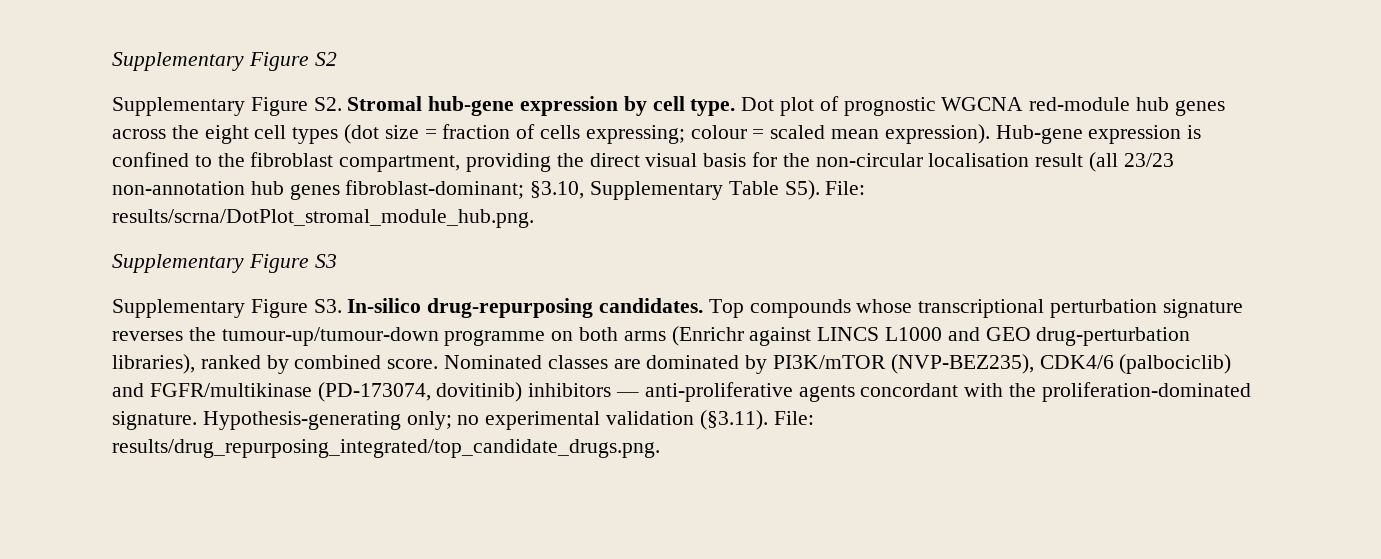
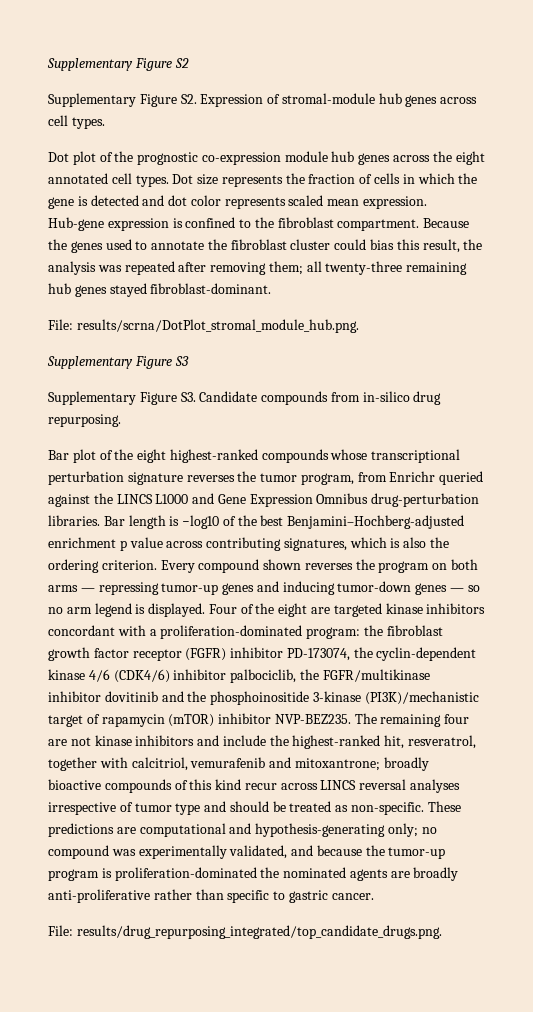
[347,96,1131,116] Stromal hub-gene expression by cell type. Dot plot of prognostic WGCNA red-module -> [200,93,478,107] [48,115,105,129] [48,151,328,165] Expression of stromal-module hub genes across cell types. // Dot plot of the prognostic co-expression module
[254,124,765,144] cell types (dot size = fraction of cells expressing; colour = -> [48,173,478,187] [48,195,286,209] annotated cell types. Dot size represents the fraction of cells in which the gene is detected and dot color represents
[884,124,990,144] expression). -> [363,196,428,209] expression.
[339,152,1174,172] [112,180,820,200] compartment, providing the direct visual basis for the non-circular localisation result (all 23/23 non-annotation hub genes fibroblast-dominant; §3.10, Supplementary Table S5). -> [337,218,470,231] [48,239,483,253] [48,261,468,275] [48,283,272,297] compartment. Because the genes used to annotate the fibroblast cluster could bias this result, the analysis was repeated after removing them; all twenty-three remaining hub genes stayed fibroblast-dominant. //
[347,298,744,318] In-silico drug-repurposing candidates. Top -> [199,391,442,405] [48,414,121,427] [48,449,258,463] Candidate compounds from in-silico drug repurposing. // Bar plot of the eight highest-ranked
[221,326,1191,346] [112,354,1232,374] [112,382,1251,402] [112,410,768,430] tumour-up/tumour-down programme on both arms (Enrichr against LINCS L1000 and GEO drug-perturbation libraries), ranked by combined score. Nominated classes are dominated by PI3K/mTOR (NVP-BEZ235), CDK4/6 (palbociclib) and FGFR/multikinase (PD-173074, dovitinib) inhibitors — anti-proliferative agents concordant with the proliferation-dominated signature. Hypothesis-generating only; no experimental validation (§3.11). -> [260,471,484,485] [48,493,480,507] [48,515,465,529] [48,537,450,551] [48,559,479,573] [48,581,480,595] [48,603,486,617] [48,625,443,639] [48,647,477,661] [48,669,430,683] [48,691,479,705] [48,713,470,727] [48,735,477,749] [48,757,429,771] [48,779,461,793] [48,801,461,815] [48,823,437,837] [48,845,446,859] [48,867,459,881] [48,889,374,903] tumor program, from Enrichr queried against the LINCS L1000 and Gene Expression Omnibus drug-perturbation libraries. Bar length is −log10 of the best Benjamini–Hochberg-adjusted enrichment p value across contributing signatures, which is also the ordering criterion. Every compound shown reverses the program on both arms — repressing tumor-up genes and inducing tumor-down genes — so no arm legend is displayed. Four of the eight are targeted kinase inhibitors concordant with a proliferation-dominated program: the fibroblast growth factor receptor (FGFR) inhibitor PD-173074, the cyclin-dependent kinase 4/6 (CDK4/6) inhibitor palbociclib, the FGFR/multikinase inhibitor dovitinib and the phosphoinositide 3-kinase (PI3K)/mechanistic target of rapamycin (mTOR) inhibitor NVP-BEZ235. The remaining four are not kinase inhibitors and include the highest-ranked hit, resveratrol, together with calcitriol, vemurafenib and mitoxantrone; broadly bioactive compounds of this kind recur across LINCS reversal analyses irrespective of tumor type and should be treated as non-specific. These predictions are computational and hypothesis-generating only; no compound was experimentally validated, and because the tumor-up program is proliferation-dominated the nominated agents are broadly anti-proliferative rather than specific to gastric cancer. //

